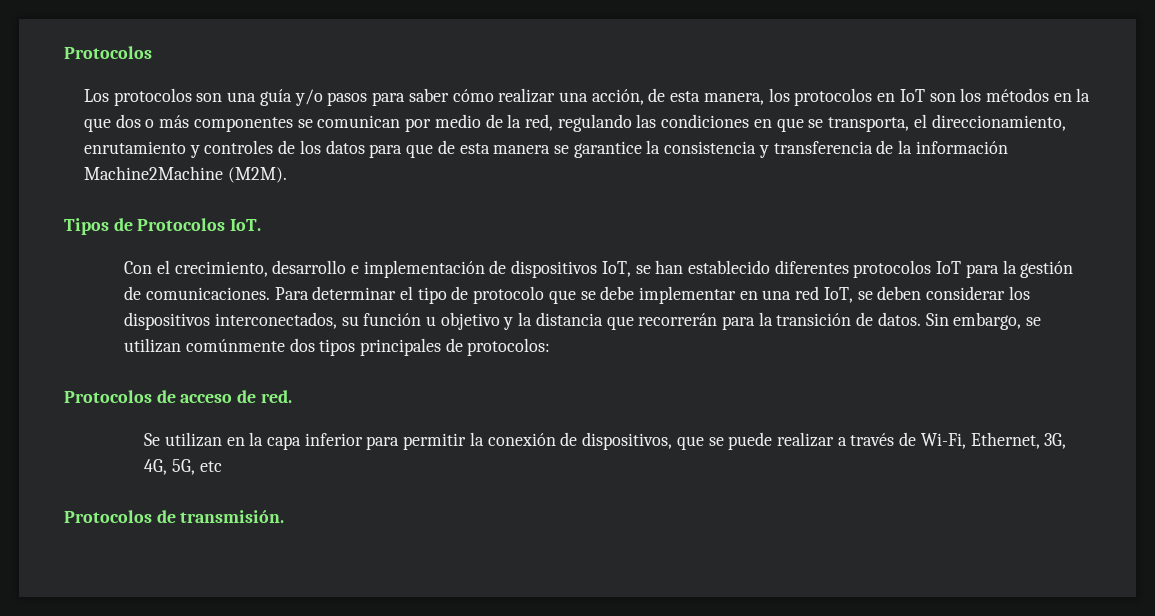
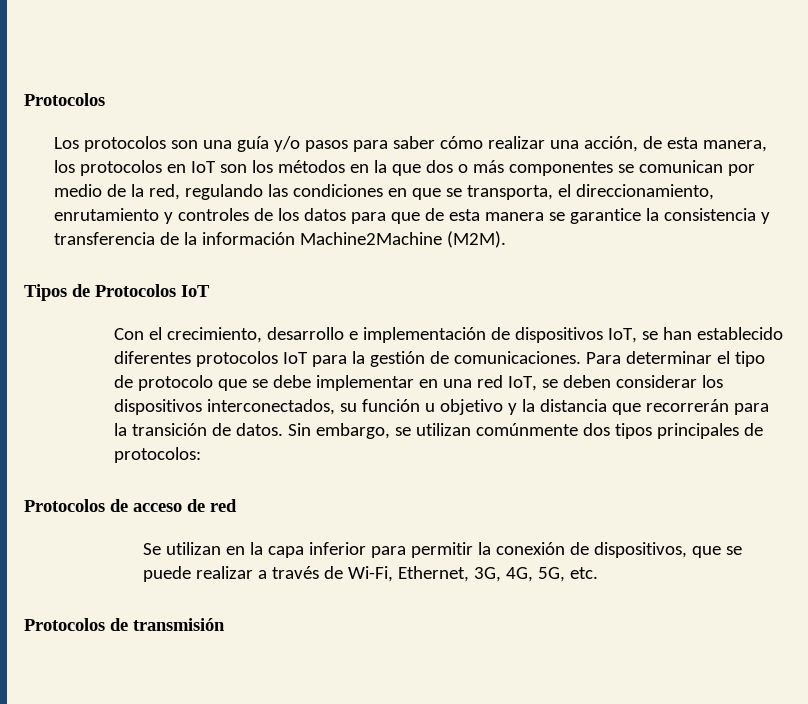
[230,219,262,231] IoT. -> [181,285,210,297] IoT
[260,390,292,403] red. -> [210,499,237,512] red
[199,461,222,472] [64,510,285,523] etc // Protocolos de transmisión. -> [570,567,599,579] [24,618,225,631] etc. // Protocolos de transmisión

